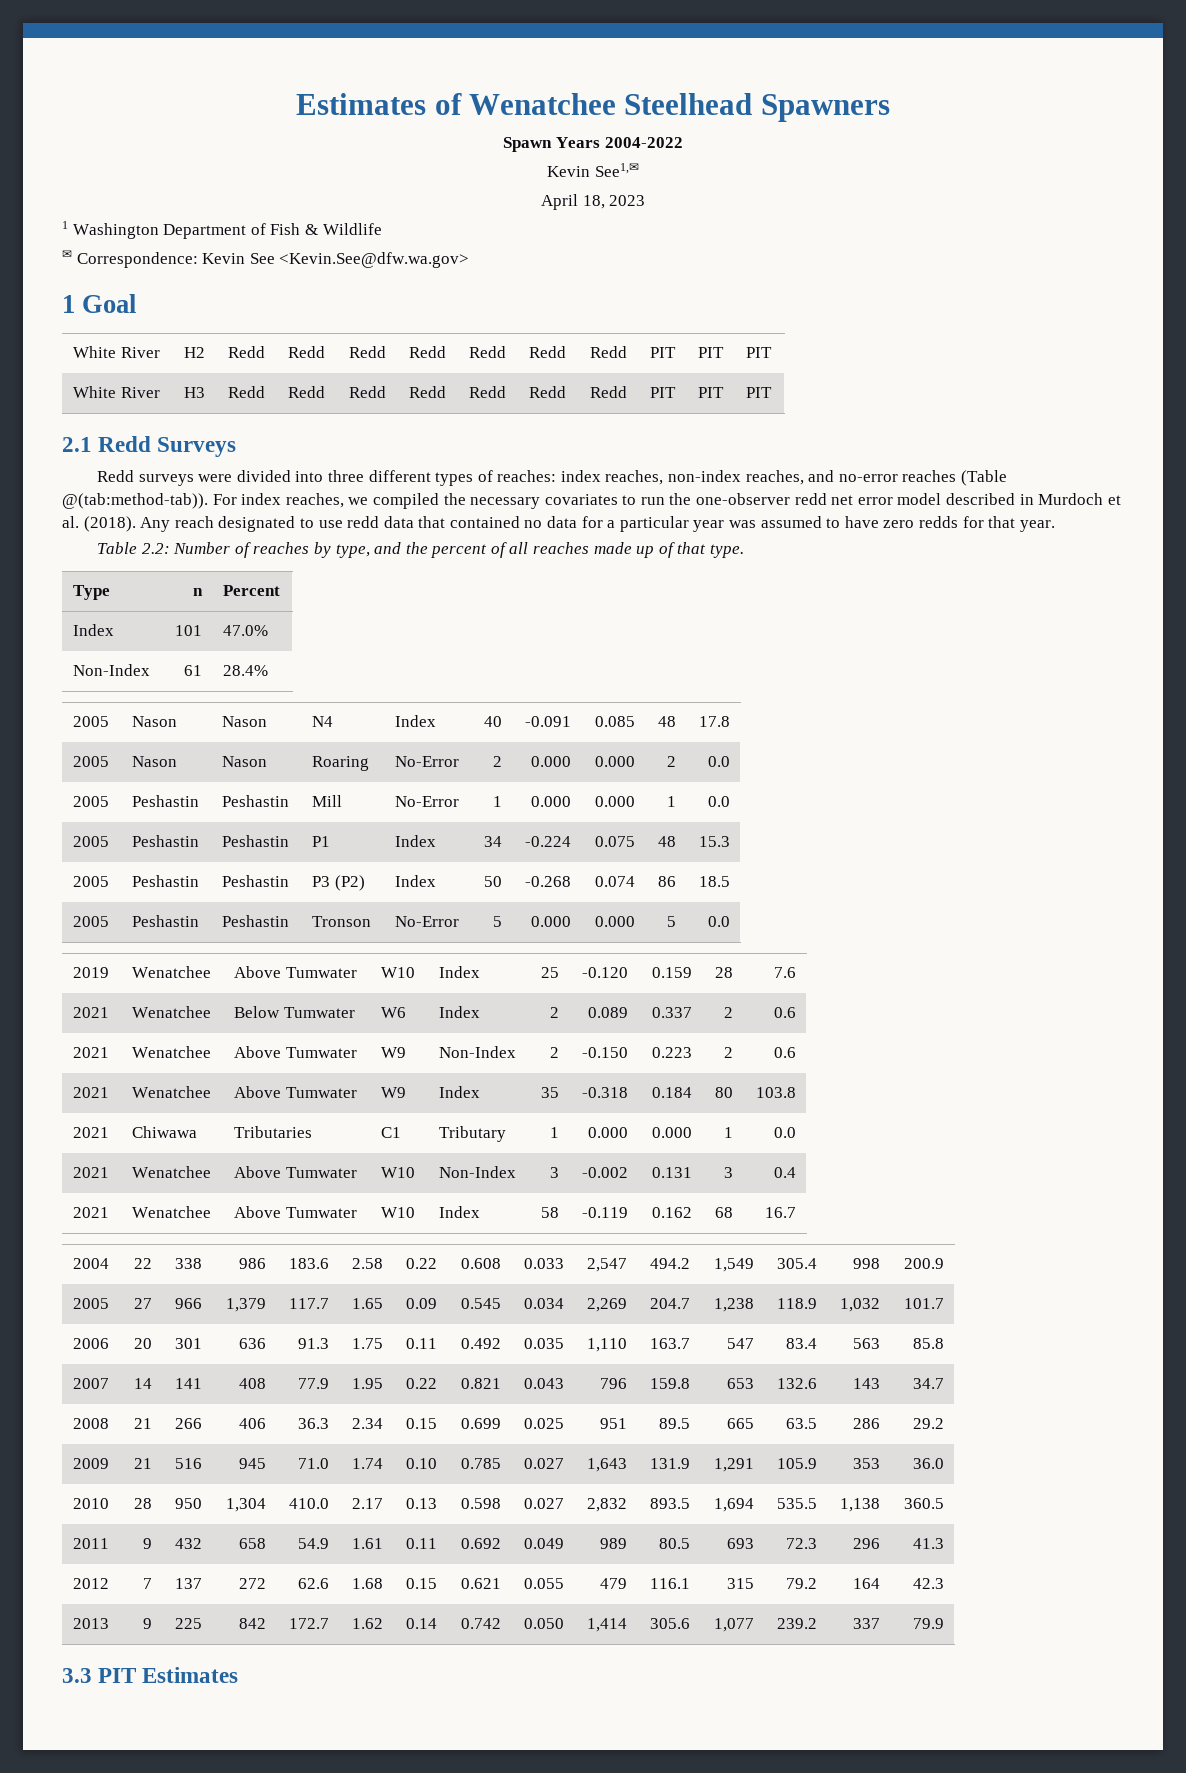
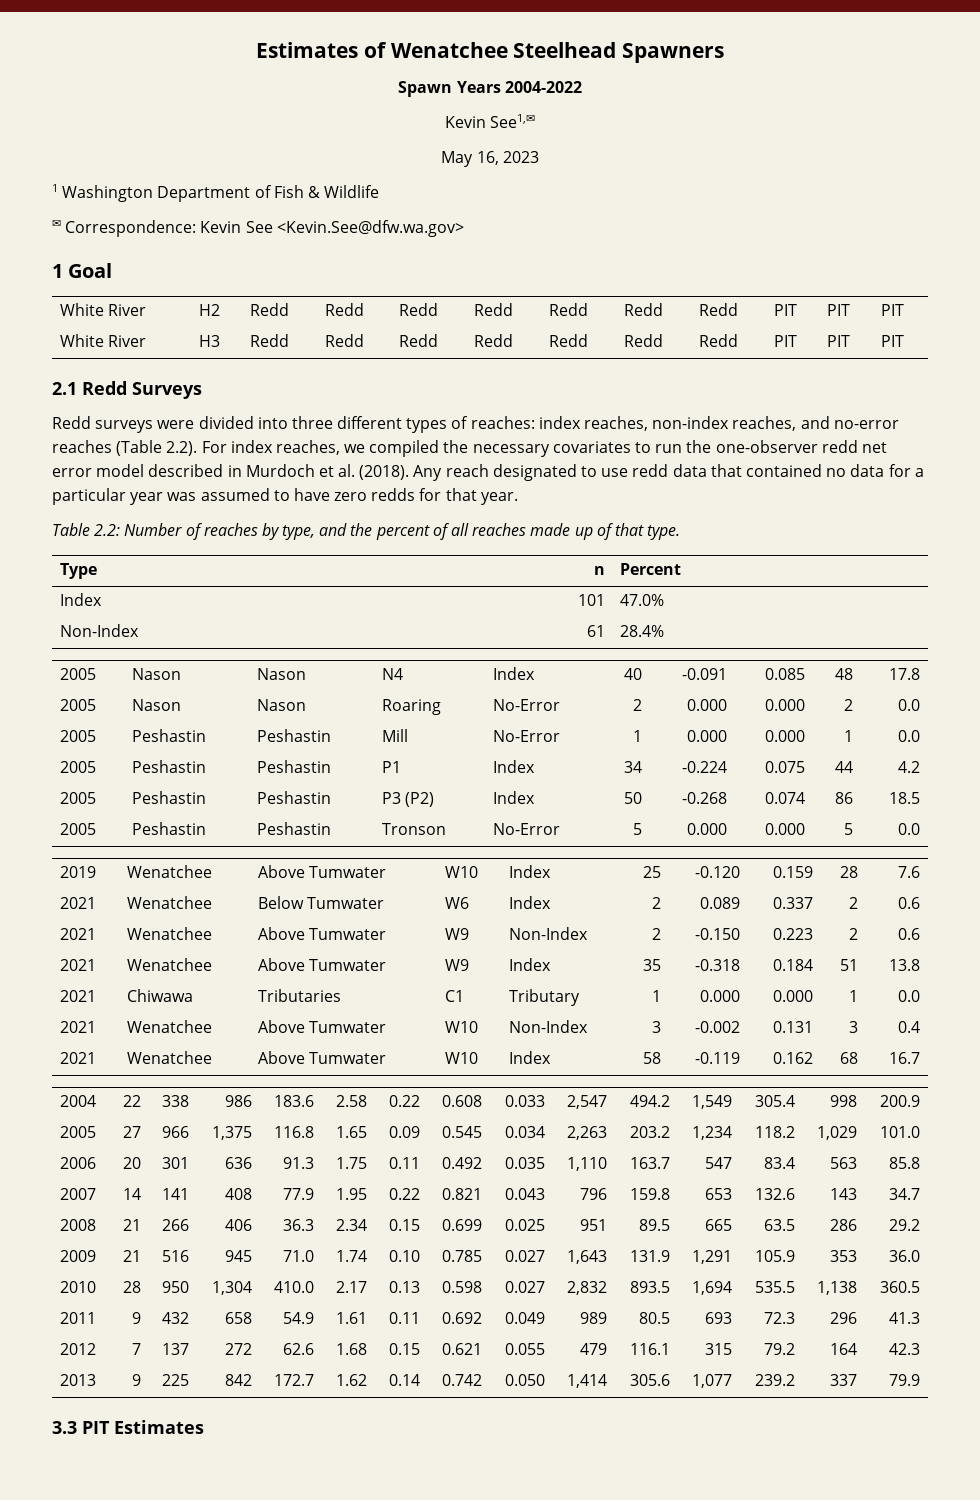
[540,194,605,210] April 18, -> [441,151,499,167] May 16,
[62,493,208,509] @(tab:method-tab)). -> [166,441,198,456] 2.2).
[657,836,676,847] [698,836,730,847] 48 | 15.3 -> [834,761,853,773] [897,761,920,773] 44 | 4.2
[714,1087,733,1098] [755,1087,796,1098] 80 | 103.8 -> [839,959,858,971] [888,959,920,971] 51 | 13.8
[225,1298,266,1312] [288,1298,329,1309] 1,379 | 117.7 -> [211,1126,252,1140] [273,1126,314,1138] 1,375 | 116.8
[586,1298,627,1312] [649,1298,690,1309] [713,1298,754,1312] [776,1298,817,1309] [839,1298,880,1312] [903,1298,944,1309] 2,269 | 204.7 | 1,238 | 118.9 | 1,032 | 101.7 -> [566,1126,607,1140] [629,1126,670,1138] [691,1126,732,1140] [754,1126,795,1138] [816,1126,857,1140] [879,1126,920,1138] 2,263 | 203.2 | 1,234 | 118.2 | 1,029 | 101.0

